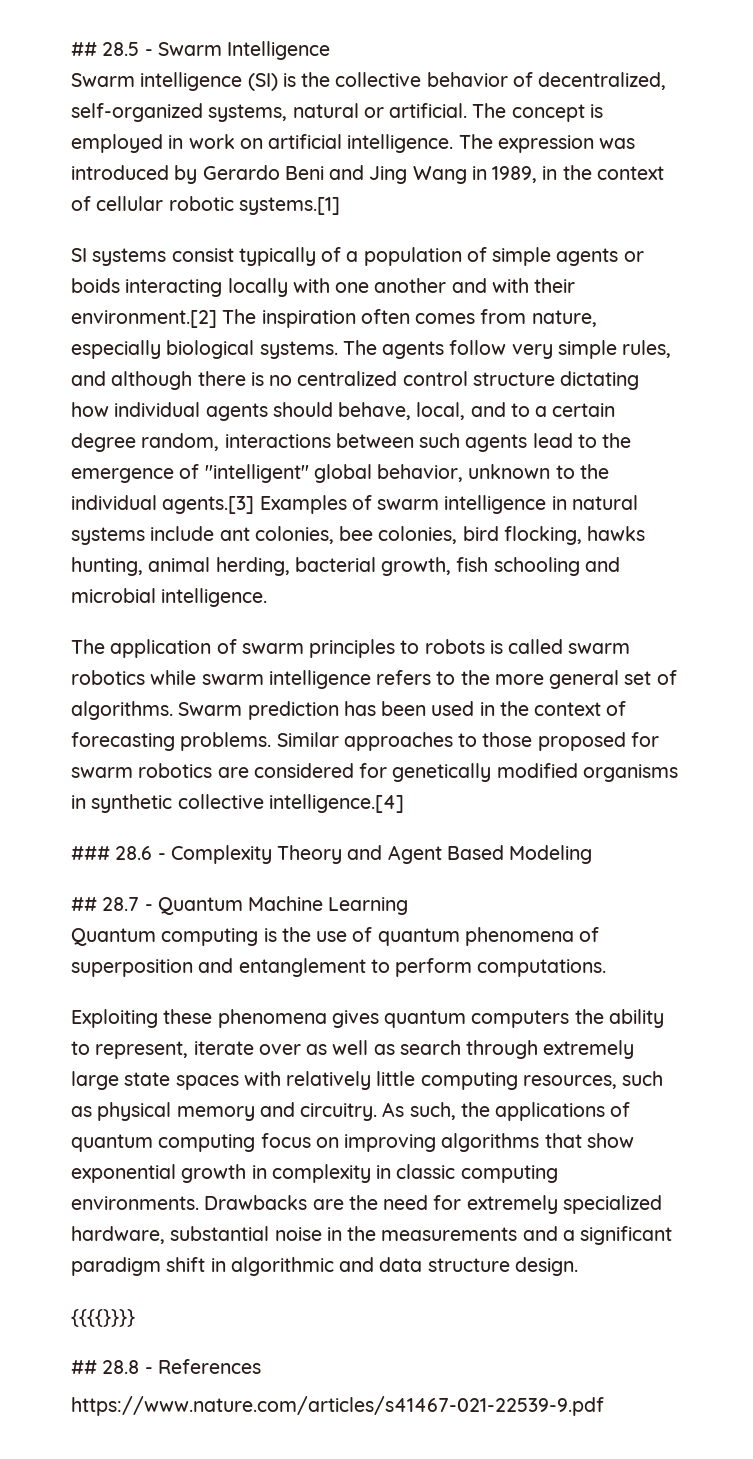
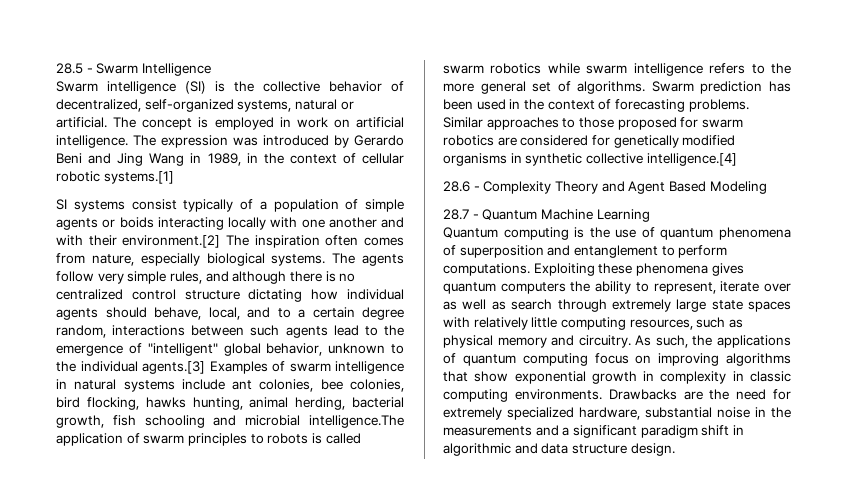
[71,42,97,56] ## -> (56, 68) none
[161,588,268,607] [71,639,105,654] intelligence. // The -> [309,415,404,428] intelligence.The
[71,846,110,860] ### -> (737, 159) none
[71,897,97,911] ## -> (767, 187) none
(607, 968) // -> (530, 269) none
[71,1309,135,1327] [71,1359,261,1374] [71,1396,604,1416] // {{{{}}}} // ## 28.8 - References // https://www.nature.com/articles/s41467-021-22539-9.pdf -> (675, 449) none

